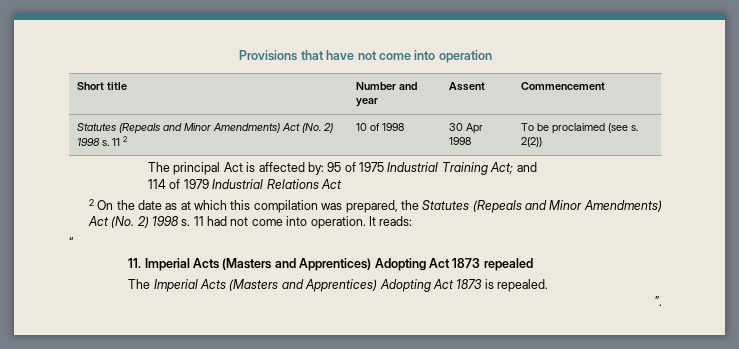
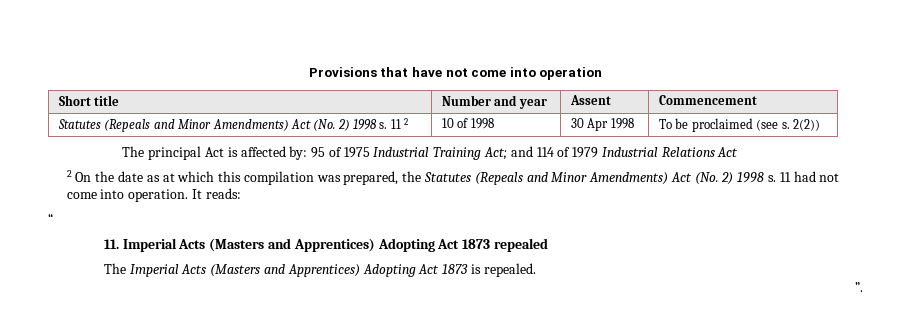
(537, 167) // -> (533, 151) none

